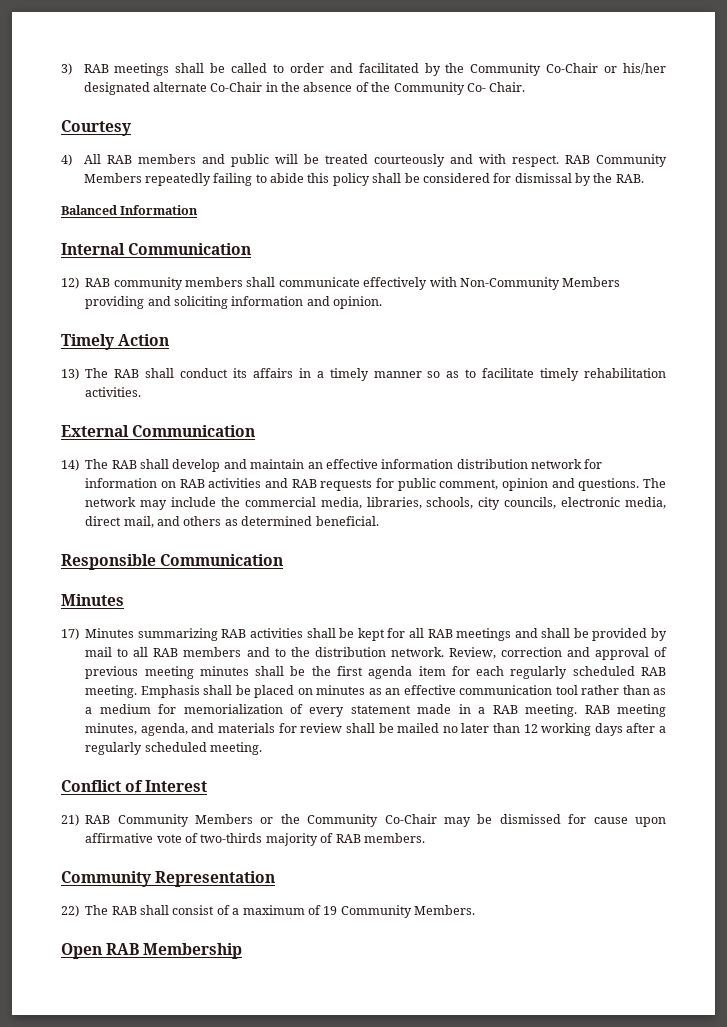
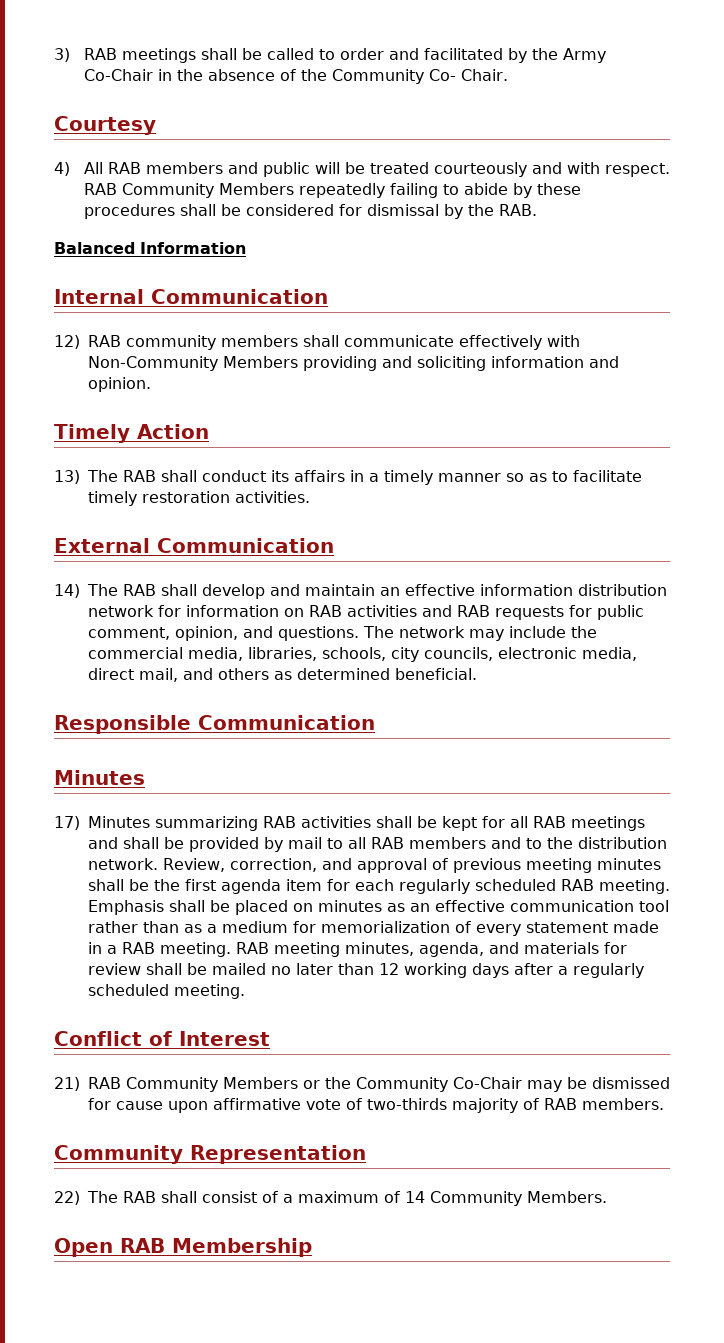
[470,63,667,76] [83,82,207,95] Community Co-Chair or his/her designated alternate -> [562,48,606,63] Army
[307,173,370,186] this policy -> [512,183,581,198] [83,204,175,219] by these procedures
[584,368,667,378] rehabilitation -> [142,491,230,503] restoration
[501,478,548,491] opinion -> [175,626,238,641] opinion,
[500,647,562,657] correction -> [230,858,317,872] correction,
[323,906,338,915] 19 -> [405,1191,425,1203] 14

